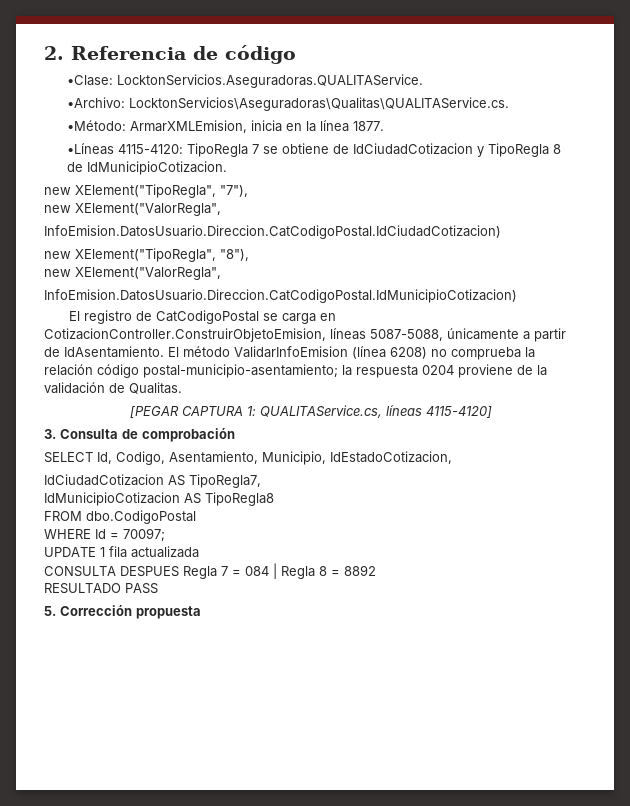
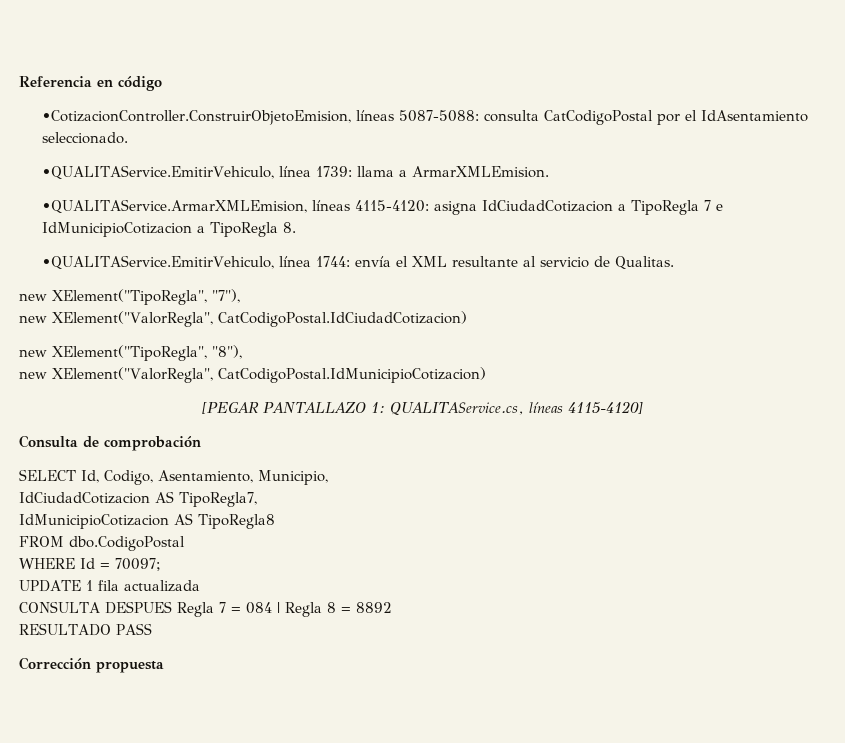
[44,45,296,64] [67,74,424,88] [67,97,510,111] [67,120,385,133] [67,143,562,157] [67,161,228,175] 2. Referencia de código // •Clase: LocktonServicios.Aseguradoras.QUALITAService. // •Archivo: LocktonServicios\Aseguradoras\Qualitas\QUALITAService.cs. // •Método: ArmarXMLEmision, inicia en la línea 1877. // •Líneas 4115-4120: TipoRegla 7 se obtiene de IdCiudadCotizacion y TipoRegla 8 de IdMunicipioCotizacion. -> [19,76,162,91] [42,110,809,125] [42,132,129,144] [42,165,550,180] [42,199,724,215] [42,222,297,237] [42,255,675,270] Referencia en código // •CotizacionController.ConstruirObjetoEmision, líneas 5087-5088: consulta CatCodigoPostal por el IdAsentamiento seleccionado. // •QUALITAService.EmitirVehiculo, línea 1739: llama a ArmarXMLEmision. // •QUALITAService.ArmarXMLEmision, líneas 4115-4120: asigna IdCiudadCotizacion a TipoRegla 7 e IdMunicipioCotizacion a TipoRegla 8. // •QUALITAService.EmitirVehiculo, línea 1744: envía el XML resultante al servicio de Qualitas.
[44,225,501,239] // InfoEmision.DatosUsuario.Direccion.CatCodigoPostal.IdCiudadCotizacion) -> [217,311,467,327] CatCodigoPostal.IdCiudadCotizacion)
[44,289,517,303] [69,310,337,324] [44,328,566,342] [44,346,535,360] [44,364,547,378] [44,382,182,394] // InfoEmision.DatosUsuario.Direccion.CatCodigoPostal.IdMunicipioCotizacion) // El registro de CatCodigoPostal se carga en CotizacionController.ConstruirObjetoEmision, líneas 5087-5088, únicamente a partir de IdAsentamiento. El método ValidarInfoEmision (línea 6208) no comprueba la relación código postal-municipio-asentamiento; la respuesta 0204 proviene de la validación de Qualitas. -> [217,367,486,383] CatCodigoPostal.IdMunicipioCotizacion)
[181,406,243,416] CAPTURA -> [262,402,366,413] PANTALLAZO
[44,429,56,439] 3. -> (644, 407) none
[330,451,452,464] IdEstadoCotizacion, -> (328, 477) none
[44,606,56,616] 5. -> (152, 629) none

